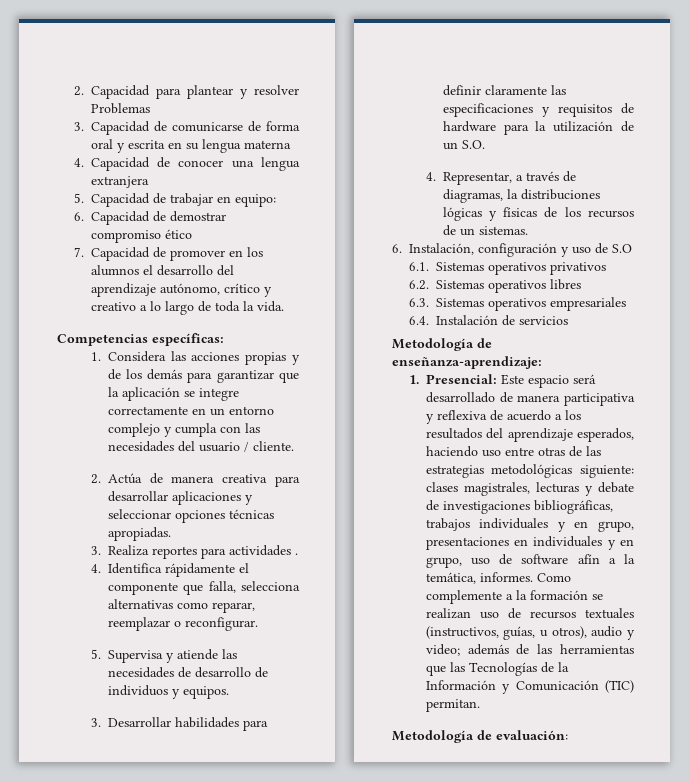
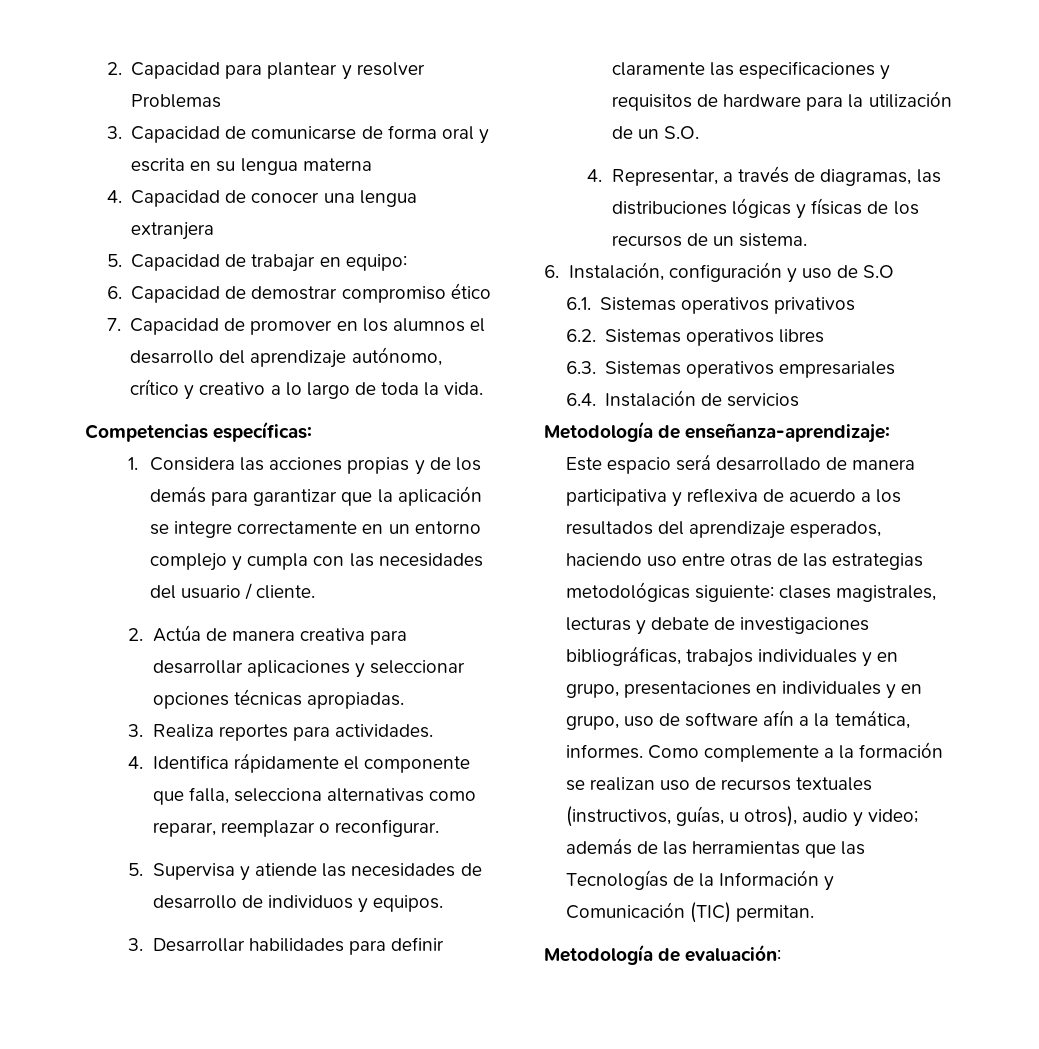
[228,545,298,556] actividades . -> [335,724,434,738] actividades.
[506,189,518,199] la -> [916,169,941,183] las
[478,226,528,235] sistemas. -> [739,233,808,247] sistema.
[408,374,497,384] 1. Presencial: -> (891, 433) none

